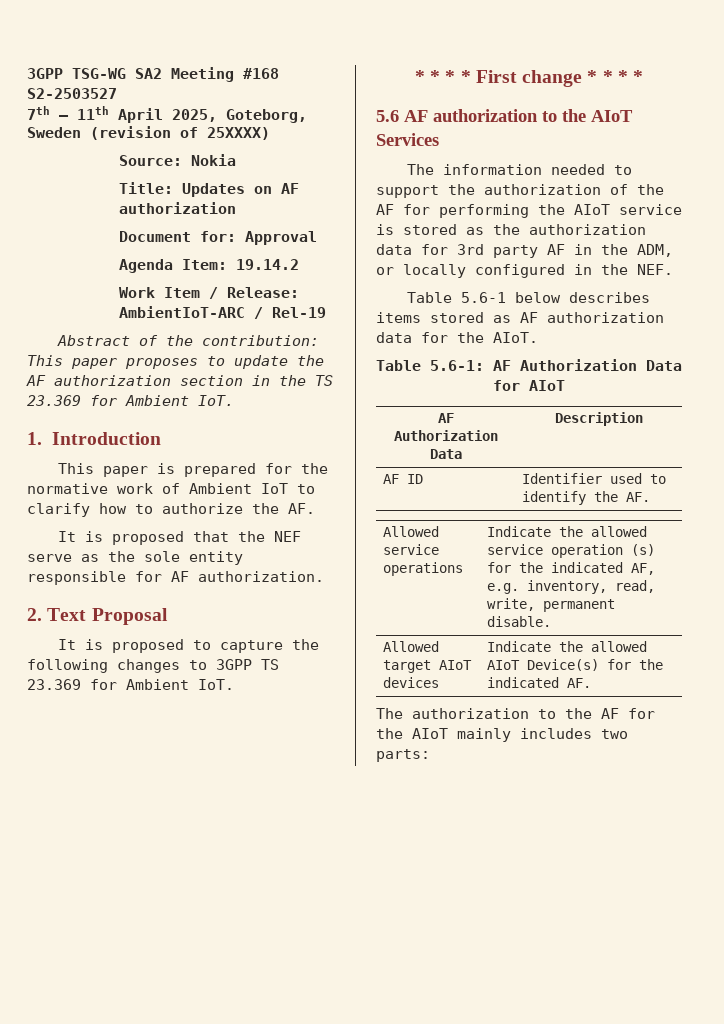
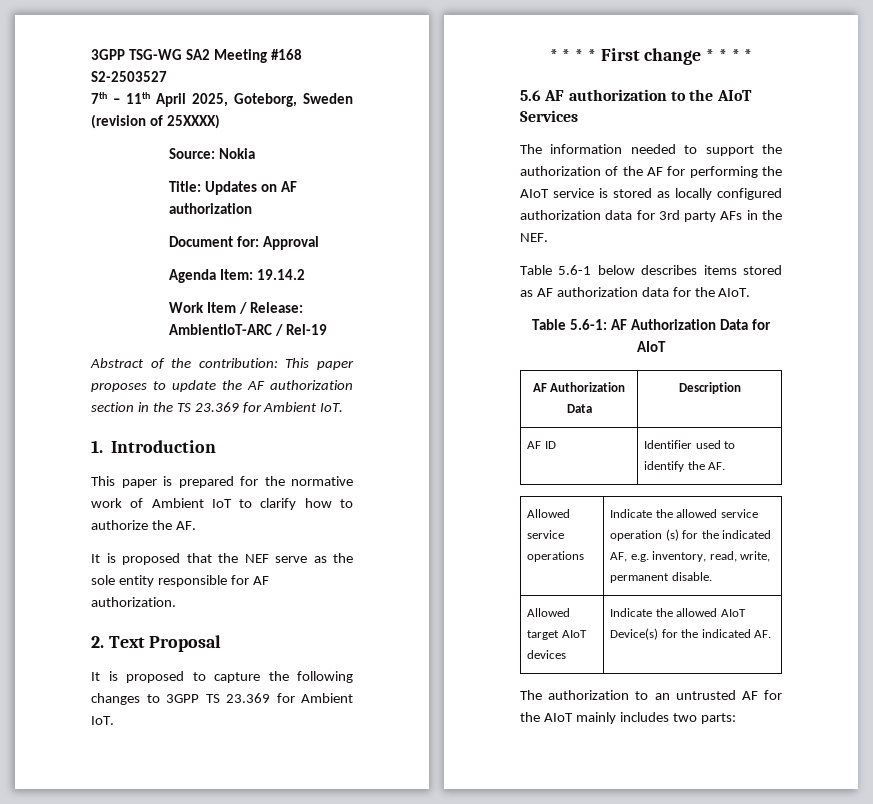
[493,224,520,235] the -> [675,188,782,200] locally configured
[547,244,673,257] [376,264,565,278] AF in the ADM, or locally configured -> [720,211,743,220] AFs
[565,708,592,719] the -> [654,690,736,700] an untrusted

